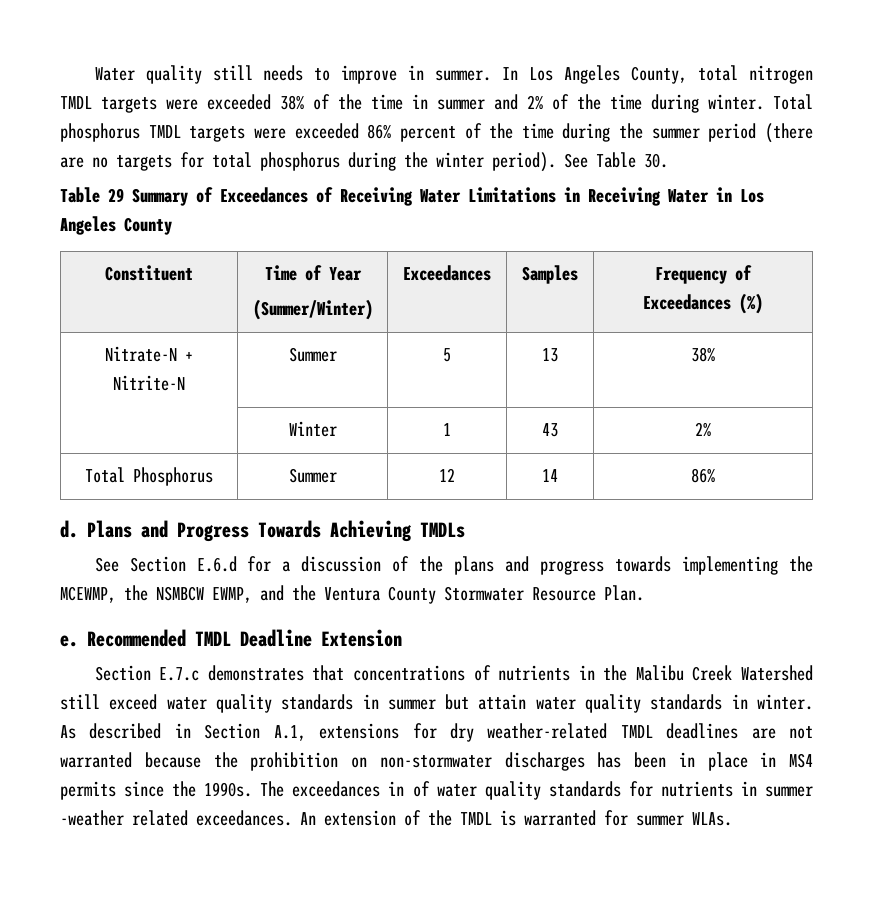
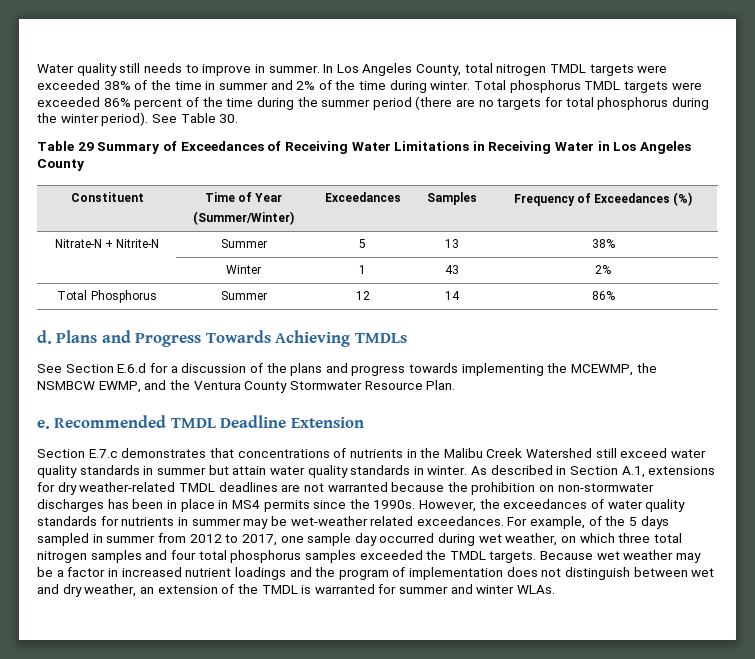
[260,781,405,797] The exceedances in -> [419,499,588,512] However, the exceedances
[60,810,316,826] -weather related exceedances. An -> [243,516,669,529] [37,533,682,546] [37,550,702,563] [37,567,715,580] [37,584,154,597] may be wet-weather related exceedances. For example, of the 5 days sampled in summer from 2012 to 2017, one sample day occurred during wet weather, on which three total nitrogen samples and four total phosphorus samples exceeded the TMDL targets. Because wet weather may be a factor in increased nutrient loadings and the program of implementation does not distinguish between wet and dry weather, an
(684, 820) none -> [450,584,515,594] and winter

